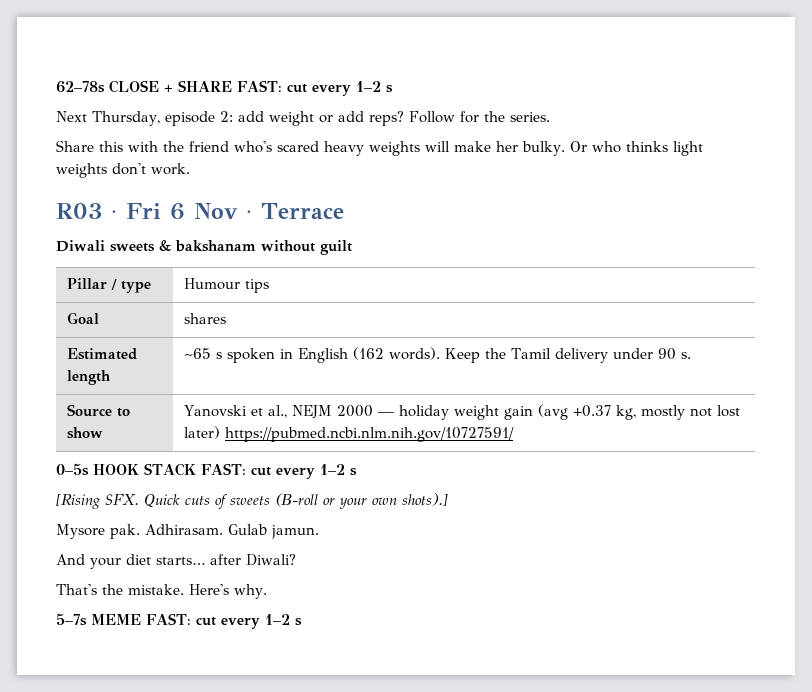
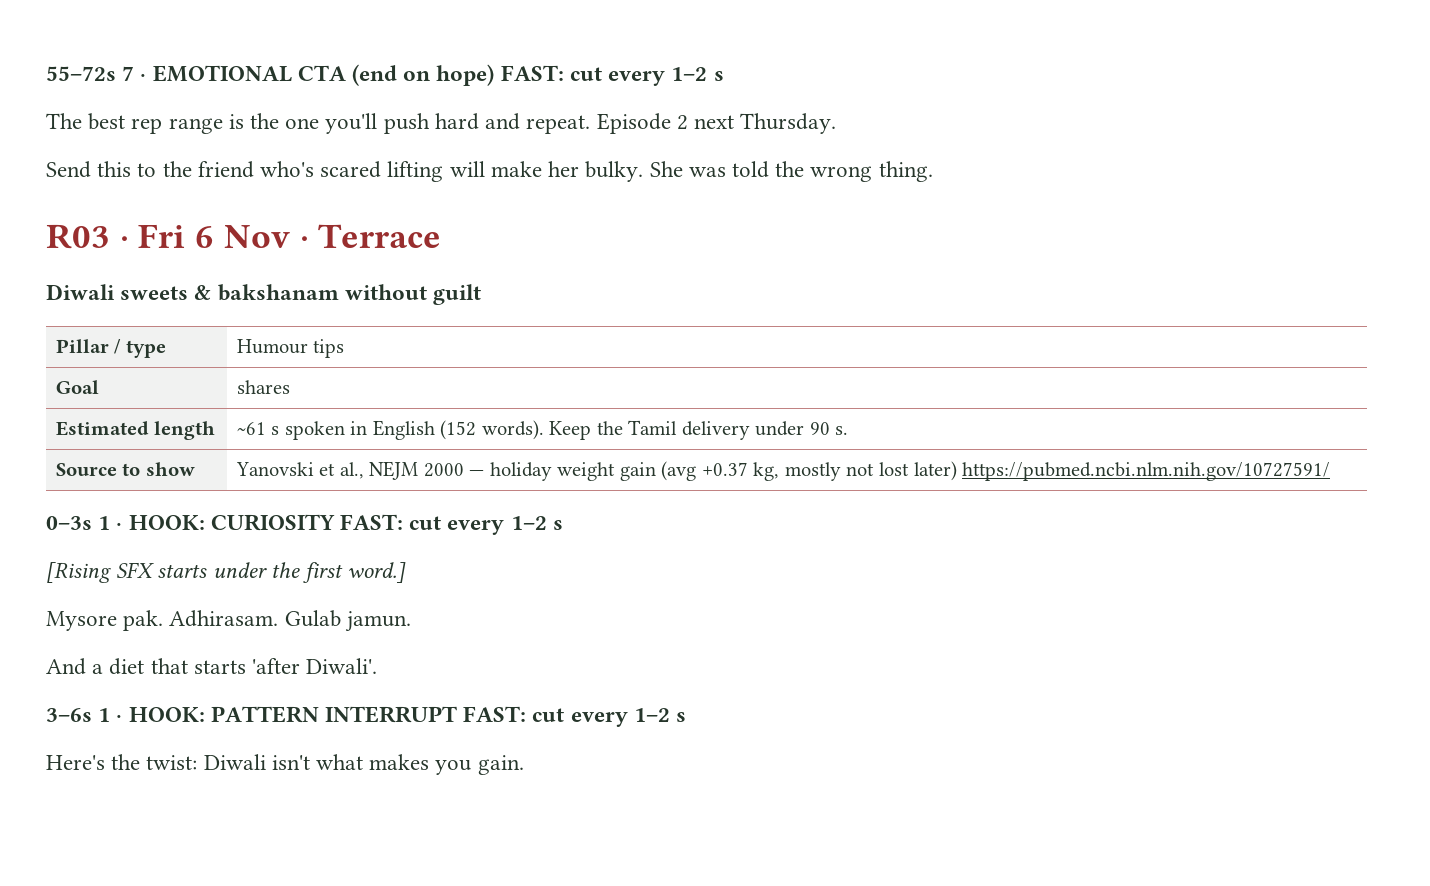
[56,80,393,96] [56,111,550,126] [56,140,158,152] 62–78s CLOSE + SHARE FAST: cut every 1–2 s // Next Thursday, episode 2: add weight or add reps? Follow for the series. // Share this with -> [46,64,724,86] [46,113,837,134] [46,161,157,178] 55–72s 7 · EMOTIONAL CTA (end on hope) FAST: cut every 1–2 s // The best rep range is the one you'll push hard and repeat. Episode 2 next Thursday. // Send this to
[324,141,420,156] heavy weights -> [387,161,444,182] lifting
[569,141,703,156] [56,163,190,178] Or who thinks light weights don't work. -> [649,161,933,182] She was told the wrong thing.
[184,348,212,359] ~65 -> [236,422,266,435] ~61
[353,347,385,360] (162 -> [440,420,477,440] (152
[56,463,196,476] 0–5s HOOK STACK -> [46,514,335,531] 0–3s 1 · HOOK: CURIOSITY
[105,493,448,509] SFX. Quick cuts of sweets (B-roll or your own shots).] -> [116,562,407,583] SFX starts under the first word.]
[90,554,296,569] [56,584,267,599] [56,613,302,629] your diet starts… after Diwali? // That's the mistake. Here's why. // 5–7s MEME FAST: cut every 1–2 s -> [92,658,378,675] [46,706,687,727] [46,754,524,775] a diet that starts 'after Diwali'. // 3–6s 1 · HOOK: PATTERN INTERRUPT FAST: cut every 1–2 s // Here's the twist: Diwali isn't what makes you gain.

